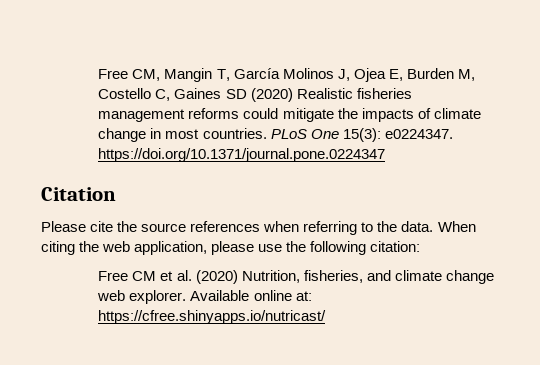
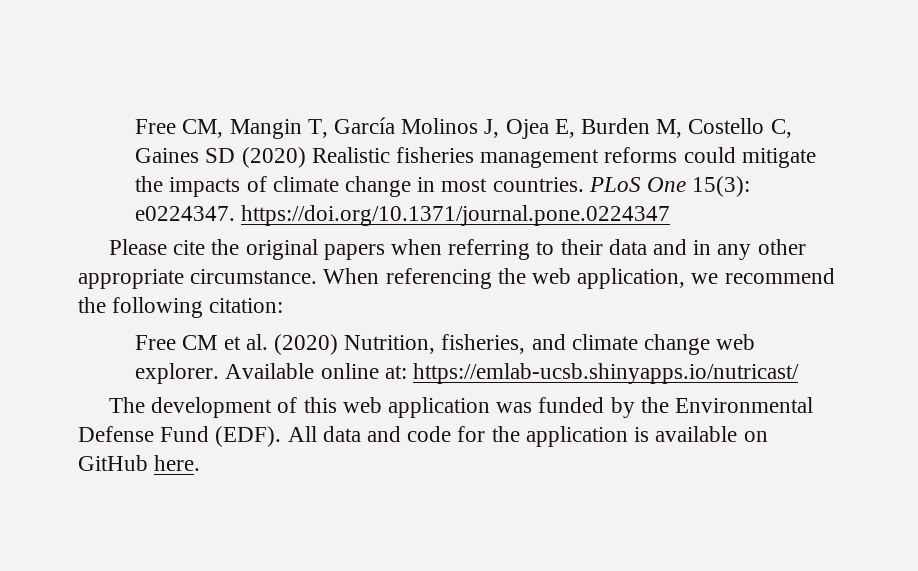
[41,187,116,201] // Citation -> (671, 215) none
[141,221,261,232] source references -> [245,239,385,260] original papers
[377,221,476,232] [41,241,75,255] the data. When citing -> [560,239,806,260] [78,268,492,289] their data and in any other appropriate circumstance. When referencing
[211,241,283,255] please use -> [691,268,835,284] we recommend
[98,310,327,324] https://cfree.shinyapps.io/nutricast/ -> [412,363,799,384] [108,397,814,418] [78,426,768,447] [78,455,201,471] https://emlab-ucsb.shinyapps.io/nutricast/ // The development of this web application was funded by the Environmental Defense Fund (EDF). All data and code for the application is available on GitHub here.

